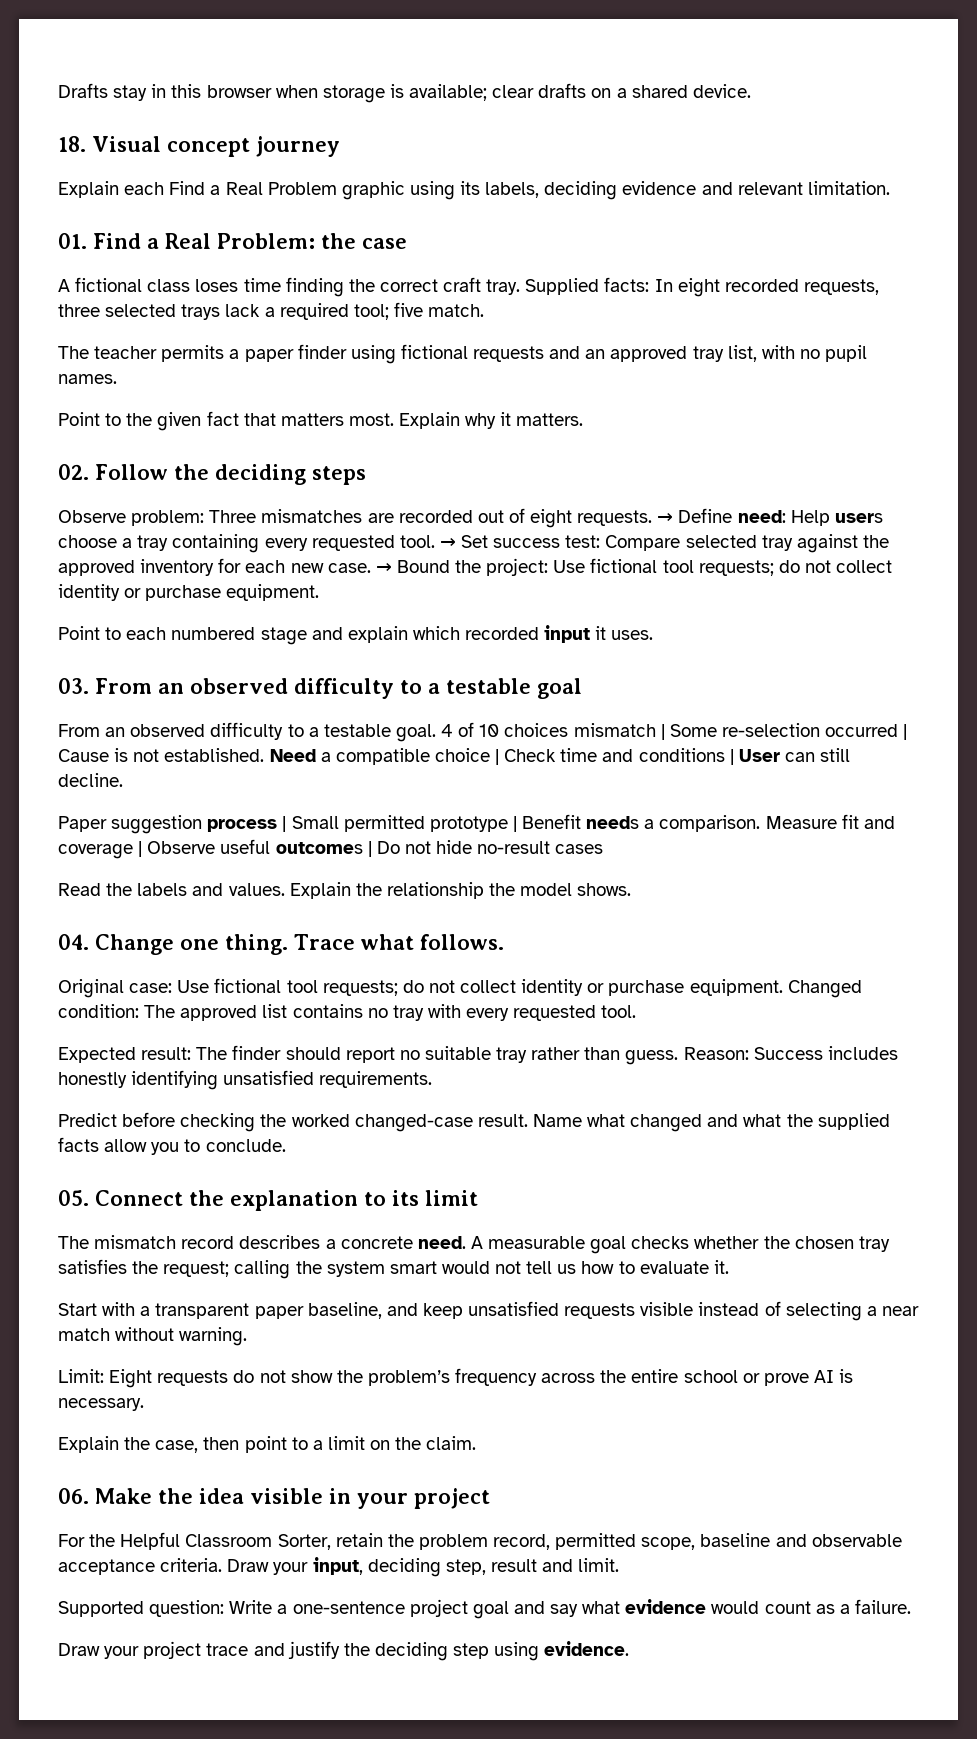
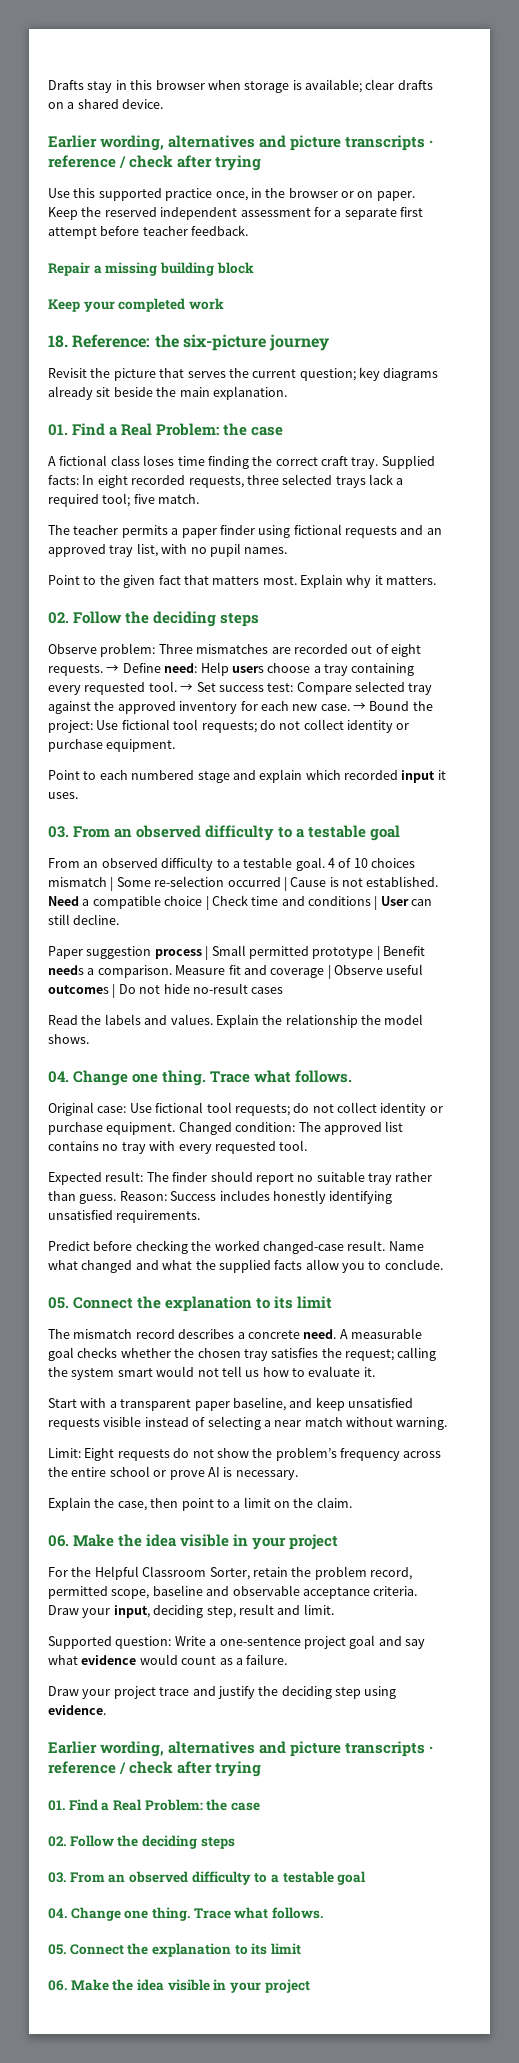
[58,136,340,157] [58,181,890,200] 18. Visual concept journey // Explain each Find a Real Problem graphic using its labels, deciding evidence and relevant limitation. -> [48,135,434,151] [48,155,262,171] [48,188,415,201] [48,207,423,220] [48,225,249,239] [48,262,254,276] [48,298,224,312] [48,334,330,351] [48,367,439,381] [48,386,287,400] Earlier wording, alternatives and picture transcripts · reference / check after trying // Use this supported practice once, in the browser or on paper. Keep the reserved independent assessment for a separate first attempt before teacher feedback. // Repair a missing building block // Keep your completed work // 18. Reference: the six-picture journey // Revisit the picture that serves the current question; key diagrams already sit beside the main explanation.
(630, 1648) none -> [48,1741,434,1757] [48,1761,262,1777] [48,1799,260,1811] [48,1835,235,1849] [48,1871,367,1885] [48,1907,323,1921] [48,1943,301,1957] [48,1979,310,1993] // Earlier wording, alternatives and picture transcripts · reference / check after trying // 01. Find a Real Problem: the case // 02. Follow the deciding steps // 03. From an observed difficulty to a testable goal // 04. Change one thing. Trace what follows. // 05. Connect the explanation to its limit // 06. Make the idea visible in your project

